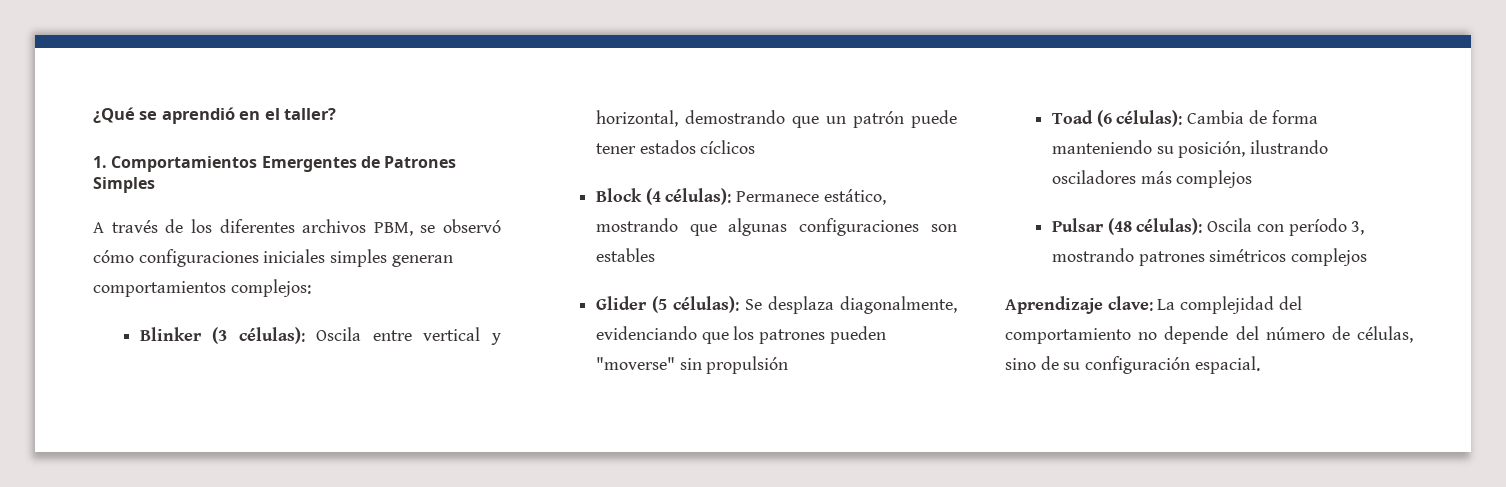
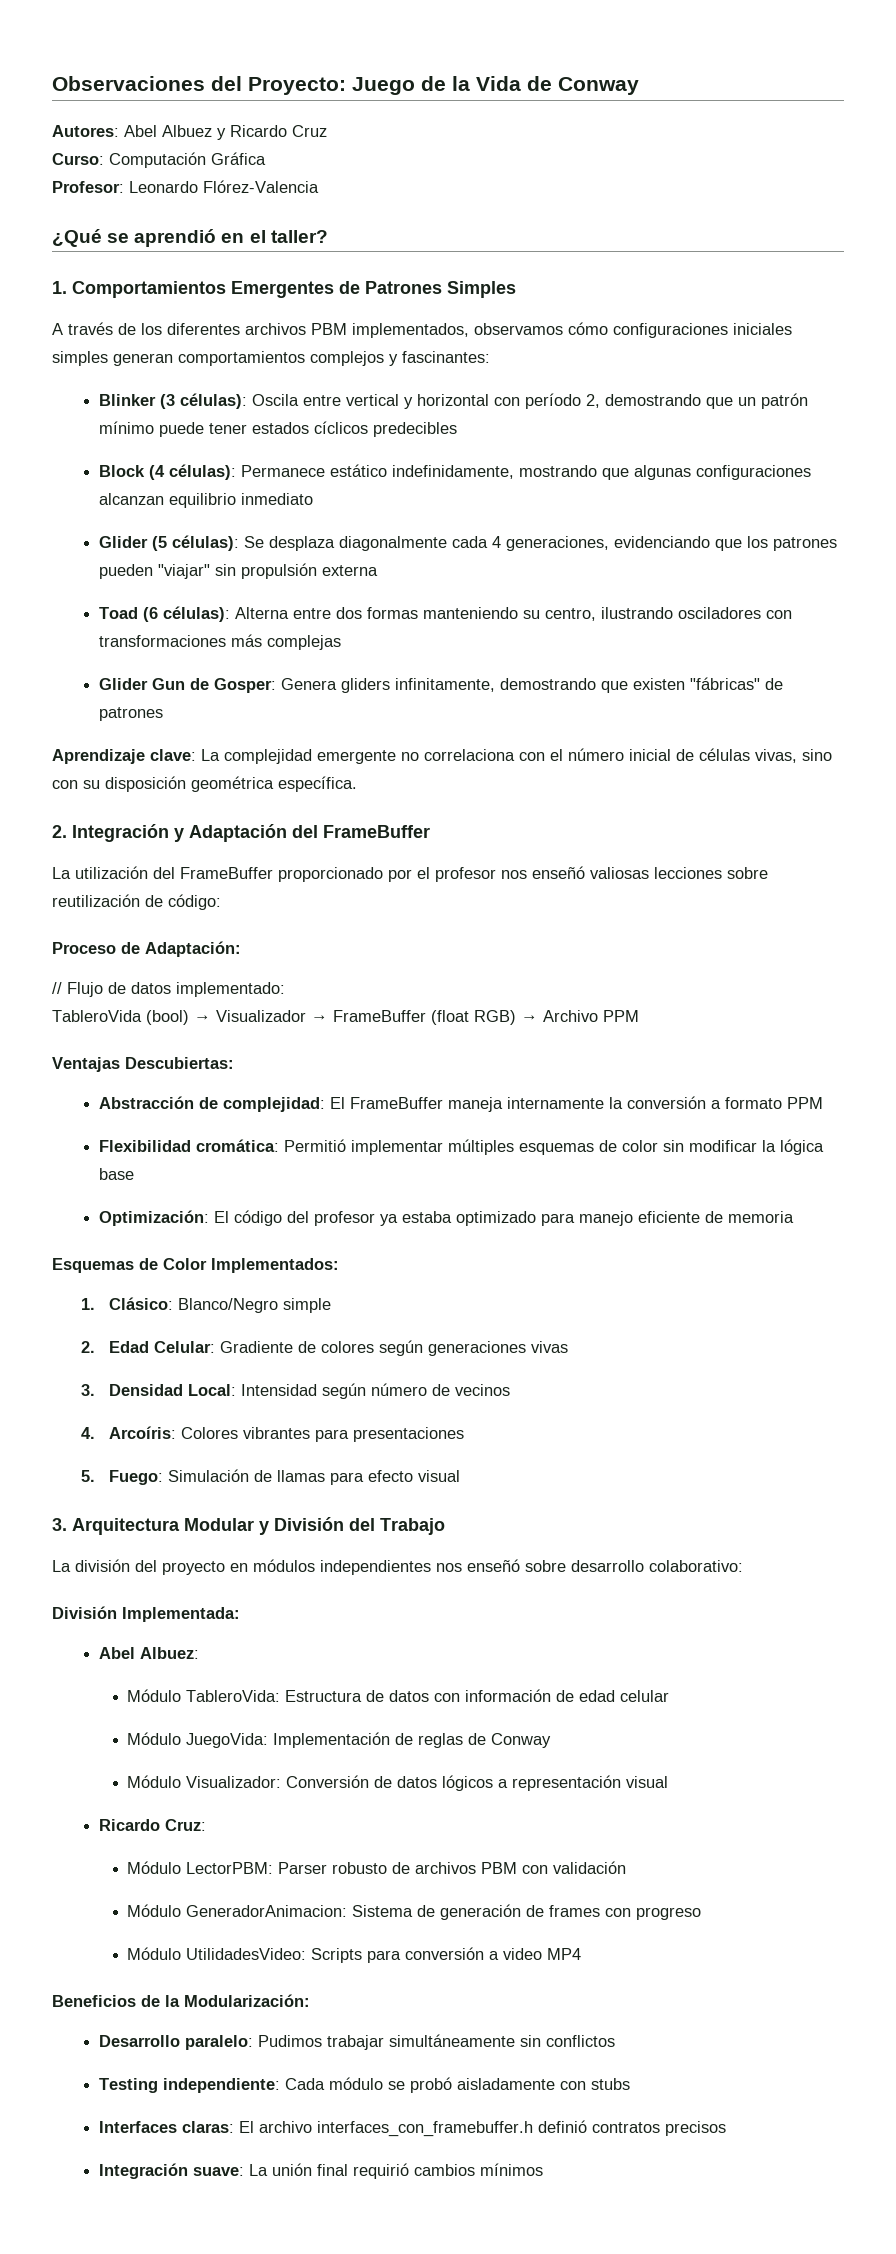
(93, 115) none -> [52,76,639,95] [52,125,327,140] [52,152,266,168] [52,180,319,193] Observaciones del Proyecto: Juego de la Vida de Conway // Autores: Abel Albuez y Ricardo Cruz // Curso: Computación Gráfica // Profesor: Leonardo Flórez-Valencia //
[373,219,501,236] PBM, se observó -> [311,323,563,338] PBM implementados, observamos
[230,279,311,297] complejos: -> [310,351,490,366] complejos y fascinantes:
[595,110,678,127] horizontal, -> [416,393,600,409] horizontal con período 2,
(904, 119) none -> [98,421,154,434] mínimo
(756, 147) none -> [372,422,457,437] predecibles
[823,189,886,205] estático, -> [329,464,514,479] estático indefinidamente,
[931,224,957,232] [595,248,655,262] son estables -> [98,493,313,508] alcanzan equilibrio inmediato
[840,296,957,314] diagonalmente, -> [338,536,609,551] diagonalmente cada 4 generaciones,
[595,357,675,370] "moverse" -> [157,564,210,579] "viajar"
(789, 365) none -> [321,565,378,576] externa
[1187,110,1318,124] Cambia de forma -> [234,607,418,619] Alterna entre dos formas
[1178,141,1246,158] posición, -> [544,608,596,621] centro,
[1140,170,1253,188] [1051,218,1365,236] [1051,248,1368,266] más complejos // Pulsar (48 células): Oscila con período 3, mostrando patrones simétricos complejos -> [765,610,792,619] [98,634,341,650] [98,677,783,693] [98,707,163,721] con transformaciones más complejas // Glider Gun de Gosper: Genera gliders infinitamente, demostrando que existen "fábricas" de patrones
[1278,296,1302,310] [1005,326,1413,344] [1005,356,1260,374] del comportamiento no depende del número de células, sino de su configuración espacial. -> [317,748,832,764] [52,776,357,792] [52,824,430,842] [52,866,768,882] [52,894,221,910] [52,941,241,957] [52,982,285,997] [52,1010,639,1025] [52,1057,234,1072] [98,1096,823,1112] [98,1139,824,1155] [98,1168,134,1180] [98,1210,794,1226] [52,1258,339,1273] [80,1297,332,1313] [80,1340,569,1356] [80,1383,511,1399] [80,1426,465,1442] [80,1469,461,1485] [52,1517,445,1535] [52,1559,743,1575] [52,1606,240,1622] [98,1647,199,1659] [127,1689,670,1702] [127,1732,552,1748] [127,1775,669,1791] [98,1819,206,1831] [127,1861,627,1874] [127,1904,702,1920] [127,1947,582,1963] [52,1994,310,2007] [98,2034,615,2050] [98,2077,630,2093] [98,2120,726,2137] [98,2163,543,2179] emergente no correlaciona con el número inicial de células vivas, sino con su disposición geométrica específica. // 2. Integración y Adaptación del FrameBuffer // La utilización del FrameBuffer proporcionado por el profesor nos enseñó valiosas lecciones sobre reutilización de código: // Proceso de Adaptación: // // Flujo de datos implementado: // TableroVida (bool) → Visualizador → FrameBuffer (float RGB) → Archivo PPM // Ventajas Descubiertas: // Abstracción de complejidad: El FrameBuffer maneja internamente la conversión a formato PPM // Flexibilidad cromática: Permitió implementar múltiples esquemas de color sin modificar la lógica base // Optimización: El código del profesor ya estaba optimizado para manejo eficiente de memoria // Esquemas de Color Implementados: // 1. Clásico: Blanco/Negro simple // 2. Edad Celular: Gradiente de colores según generaciones vivas // 3. Densidad Local: Intensidad según número de vecinos // 4. Arcoíris: Colores vibrantes para presentaciones // 5. Fuego: Simulación de llamas para efecto visual // 3. Arquitectura Modular y División del Trabajo // La división del proyecto en módulos independientes nos enseñó sobre desarrollo colaborativo: // División Implementada: // Abel Albuez: // Módulo TableroVida: Estructura de datos con información de edad celular // Módulo JuegoVida: Implementación de reglas de Conway // Módulo Visualizador: Conversión de datos lógicos a representación visual // Ricardo Cruz: // Módulo LectorPBM: Parser robusto de archivos PBM con validación // Módulo GeneradorAnimacion: Sistema de generación de frames con progreso // Módulo UtilidadesVideo: Scripts para conversión a video MP4 // Beneficios de la Modularización: // Desarrollo paralelo: Pudimos trabajar simultáneamente sin conflictos // Testing independiente: Cada módulo se probó aisladamente con stubs // Interfaces claras: El archivo interfaces_con_framebuffer.h definió contratos precisos // Integración suave: La unión final requirió cambios mínimos

